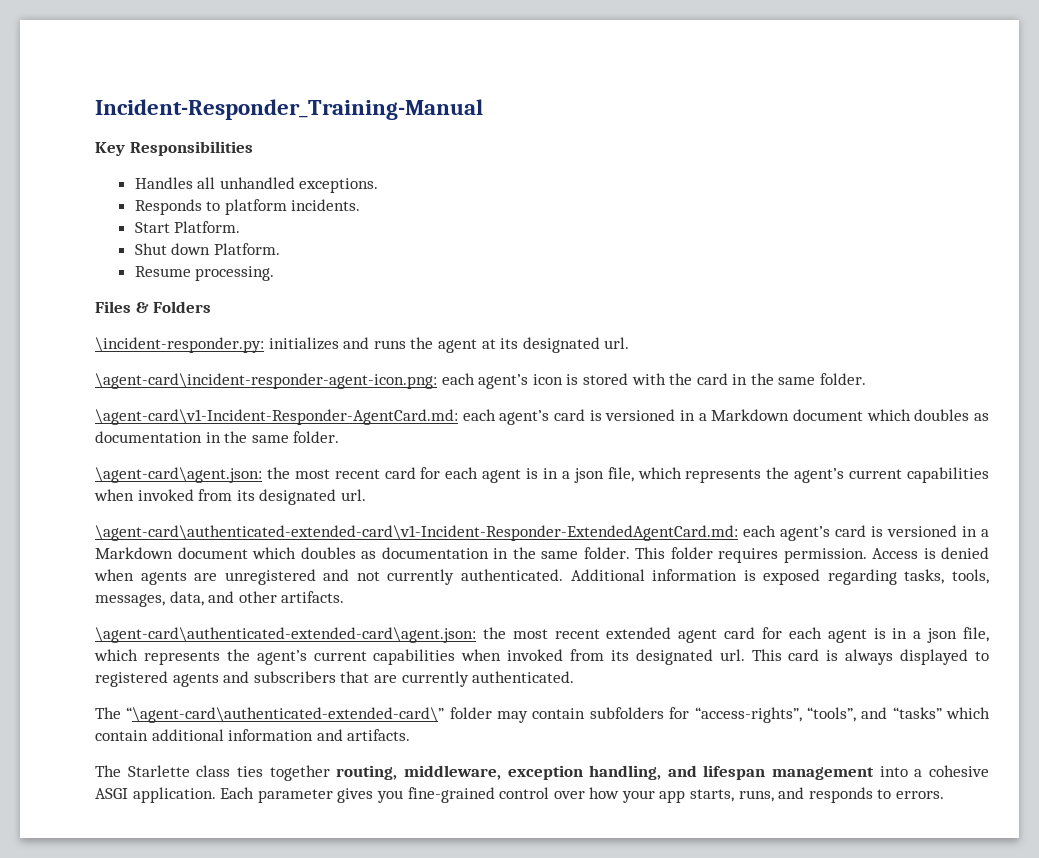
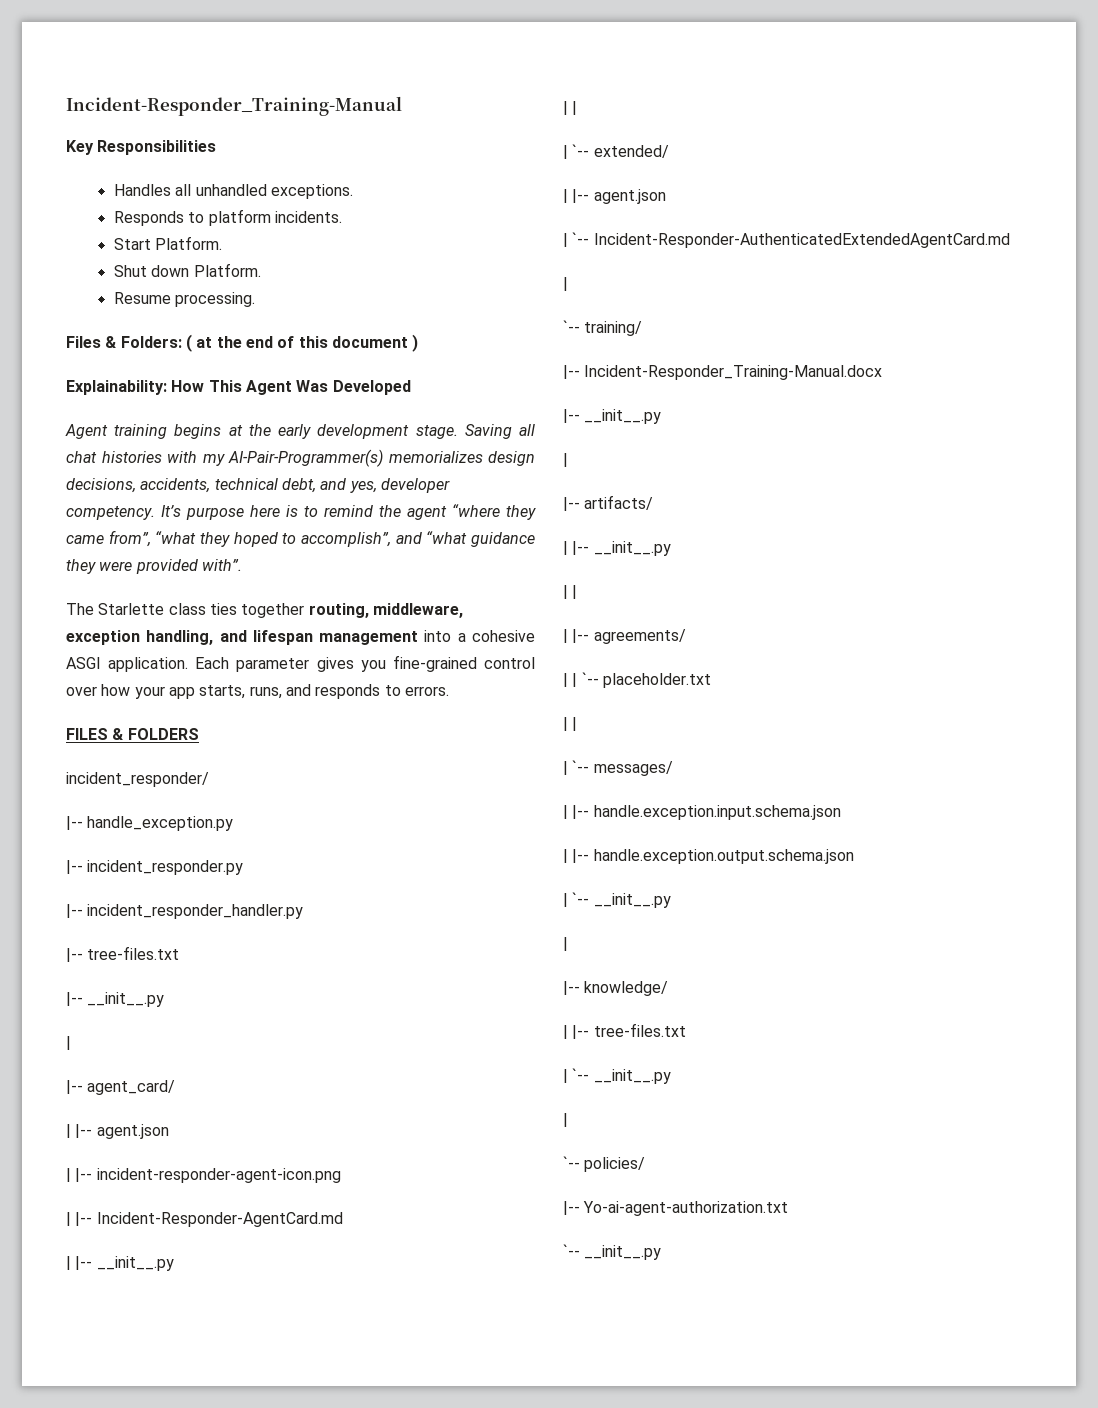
[153,301,212,313] [95,337,630,353] [95,373,867,389] [95,409,989,425] [95,431,340,443] [95,467,990,483] [94,489,366,505] [95,525,989,541] [95,547,989,563] [94,569,989,585] [95,591,345,607] [95,627,990,643] [94,649,989,665] [95,671,575,687] [95,707,991,723] [95,729,411,741] Folders // \incident-responder.py: initializes and runs the agent at its designated url. // \agent-card\incident-responder-agent-icon.png: each agent’s icon is stored with the card in the same folder. // \agent-card\v1-Incident-Responder-AgentCard.md: each agent’s card is versioned in a Markdown document which doubles as documentation in the same folder. // \agent-card\agent.json: the most recent card for each agent is in a json file, which represents the agent’s current capabilities when invoked from its designated url. // \agent-card\authenticated-extended-card\v1-Incident-Responder-ExtendedAgentCard.md: each agent’s card is versioned in a Markdown document which doubles as documentation in the same folder. This folder requires permission. Access is denied when agents are unregistered and not currently authenticated. Additional information is exposed regarding tasks, tools, messages, data, and other artifacts. // \agent-card\authenticated-extended-card\agent.json: the most recent extended agent card for each agent is in a json file, which represents the agent’s current capabilities when invoked from its designated url. This card is always displayed to registered agents and subscribers that are currently authenticated. // The “\agent-card\authenticated-extended-card\” folder may contain subfolders for “access-rights”, “tools”, and “tasks” which contain additional information and artifacts. -> [120,334,419,352] [66,380,411,395] [65,424,535,439] [66,449,535,467] [66,478,450,493] [66,504,536,520] [66,530,535,547] [66,559,242,574] Folders: ( at the end of this document ) // Explainability: How This Agent Was Developed // Agent training begins at the early development stage. Saving all chat histories with my AI-Pair-Programmer(s) memorializes design decisions, accidents, technical debt, and yes, developer competency. It’s purpose here is to remind the agent “where they came from”, “what they hoped to accomplish”, and “what guidance they were provided with”.
(945, 795) none -> [66,728,199,740] [66,772,209,787] [66,816,234,831] [66,860,244,875] [66,904,304,919] [66,946,180,962] [66,992,165,1007] [66,1036,71,1050] [66,1080,176,1095] [66,1124,169,1139] [66,1168,341,1183] [66,1212,343,1227] [66,1256,174,1271] [563,101,578,115] [563,144,669,159] [563,189,666,204] [563,232,1010,248] [563,277,568,291] [563,320,643,336] [563,365,883,380] [563,409,662,424] [563,453,568,467] [563,495,654,511] [563,541,671,556] [563,585,578,599] [563,629,686,644] [563,672,711,688] [563,717,578,731] [563,760,673,776] [563,805,841,820] [563,849,854,864] [563,892,671,908] [563,937,568,951] [563,981,669,996] [563,1023,686,1039] [563,1068,671,1084] [563,1113,568,1127] [563,1156,646,1172] [563,1201,789,1216] [563,1244,662,1260] // FILES & FOLDERS // incident_responder/ // |-- handle_exception.py // |-- incident_responder.py // |-- incident_responder_handler.py // |-- tree-files.txt // |-- __init__.py // | // |-- agent_card/ // | |-- agent.json // | |-- incident-responder-agent-icon.png // | |-- Incident-Responder-AgentCard.md // | |-- __init__.py // | | // | `-- extended/ // | |-- agent.json // | `-- Incident-Responder-AuthenticatedExtendedAgentCard.md // | // `-- training/ // |-- Incident-Responder_Training-Manual.docx // |-- __init__.py // | // |-- artifacts/ // | |-- __init__.py // | | // | |-- agreements/ // | | `-- placeholder.txt // | | // | `-- messages/ // | |-- handle.exception.input.schema.json // | |-- handle.exception.output.schema.json // | `-- __init__.py // | // |-- knowledge/ // | |-- tree-files.txt // | `-- __init__.py // | // `-- policies/ // |-- Yo-ai-agent-authorization.txt // `-- __init__.py

